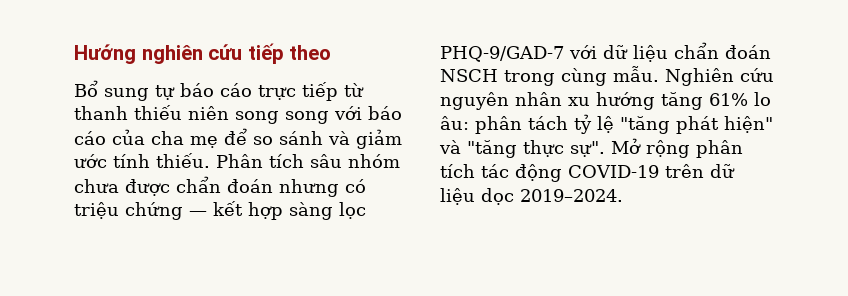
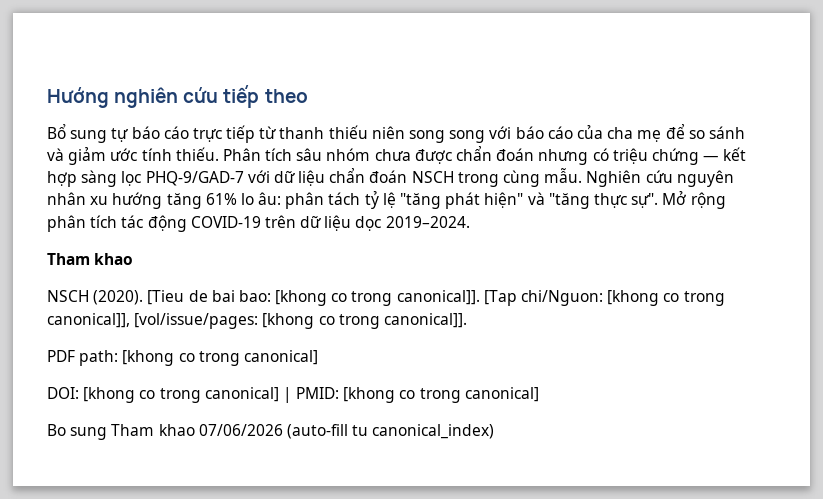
(623, 195) none -> [47,253,134,265] [47,290,725,306] [47,313,467,329] [47,350,318,366] [47,387,539,403] [47,424,495,440] // Tham khao // NSCH (2020). [Tieu de bai bao: [khong co trong canonical]]. [Tap chi/Nguon: [khong co trong canonical]], [vol/issue/pages: [khong co trong canonical]]. // PDF path: [khong co trong canonical] // DOI: [khong co trong canonical] | PMID: [khong co trong canonical] // Bo sung Tham khao 07/06/2026 (auto-fill tu canonical_index)

